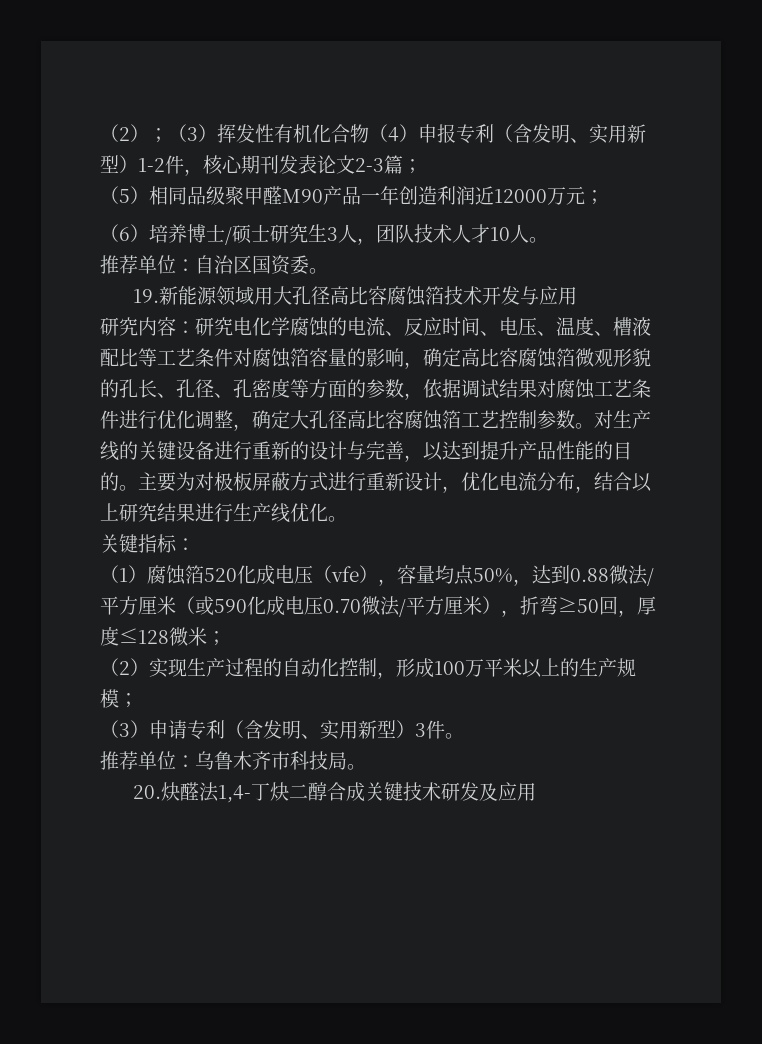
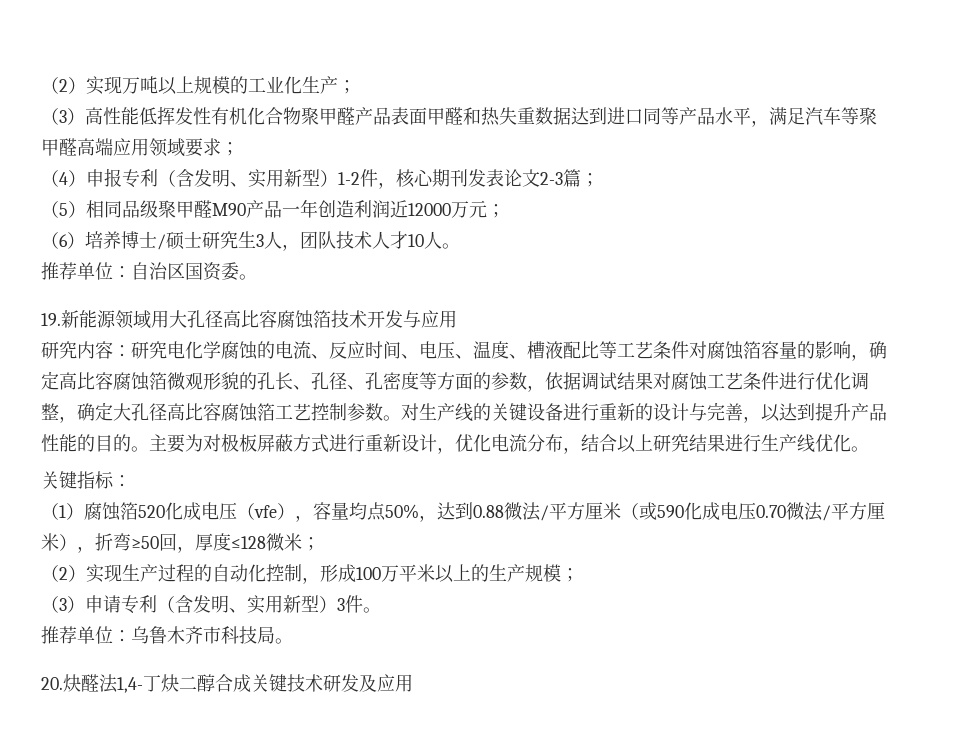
[100,124,217,143] （2）；（3） -> [41,76,356,95] [41,107,157,125] （2）实现万吨以上规模的工业化生产； // （3）高性能低
(369, 133) none -> [301,107,877,127] [41,138,239,157] 聚甲醛产品表面甲醛和热失重数据达到进口同等产品水平，满足汽车等聚甲醛高端应用领域要求； //

